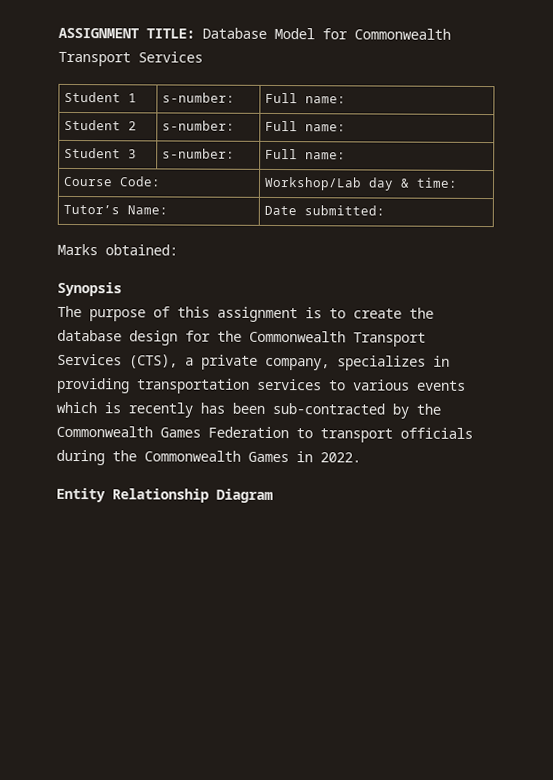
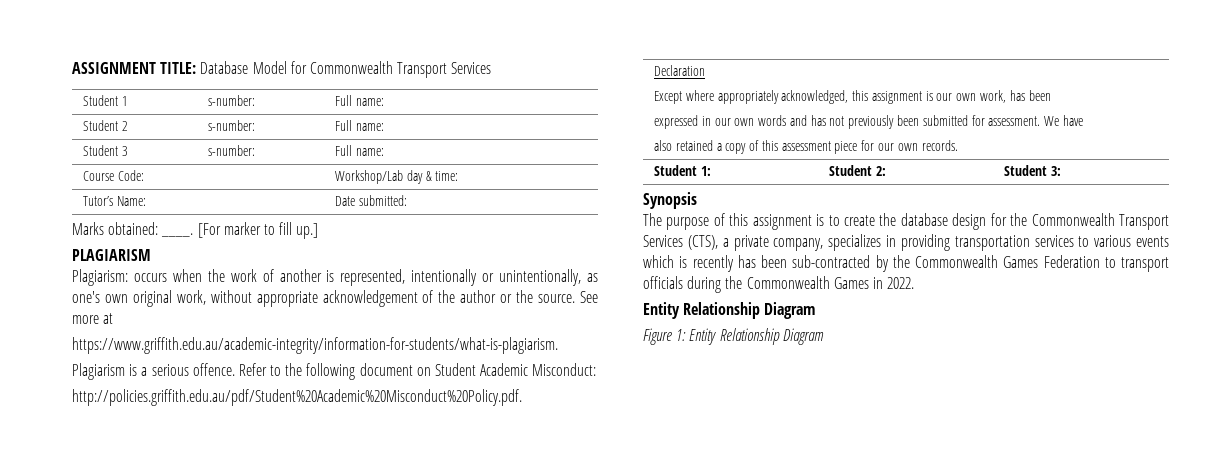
(178, 250) none -> [161,222,319,239] [72,249,151,261] [72,269,598,286] [72,290,598,307] [72,313,114,324] [72,337,558,354] [72,363,597,380] [72,389,522,406] [653,65,705,76] [653,90,1051,104] [653,115,1083,129] [653,140,958,154] [653,165,711,176] [828,165,886,176] [1003,165,1061,176] ____. [For marker to fill up.] // PLAGIARISM // Plagiarism: occurs when the work of another is represented, intentionally or unintentionally, as one's own original work, without appropriate acknowledgement of the author or the source. See more at // https://www.griffith.edu.au/academic-integrity/information-for-students/what-is-plagiarism. // Plagiarism is a serious offence. Refer to the following document on Student Academic Misconduct: // http://policies.griffith.edu.au/pdf/Student%20Academic%20Misconduct%20Policy.pdf. // Declaration // Except where appropriately acknowledged, this assignment is our own work, has been // expressed in our own words and has not previously been submitted for assessment. We have // also retained a copy of this assessment piece for our own records. // Student 1: | Student 2: | Student 3:
(273, 495) none -> [643,328,824,345] // Figure 1: Entity Relationship Diagram

